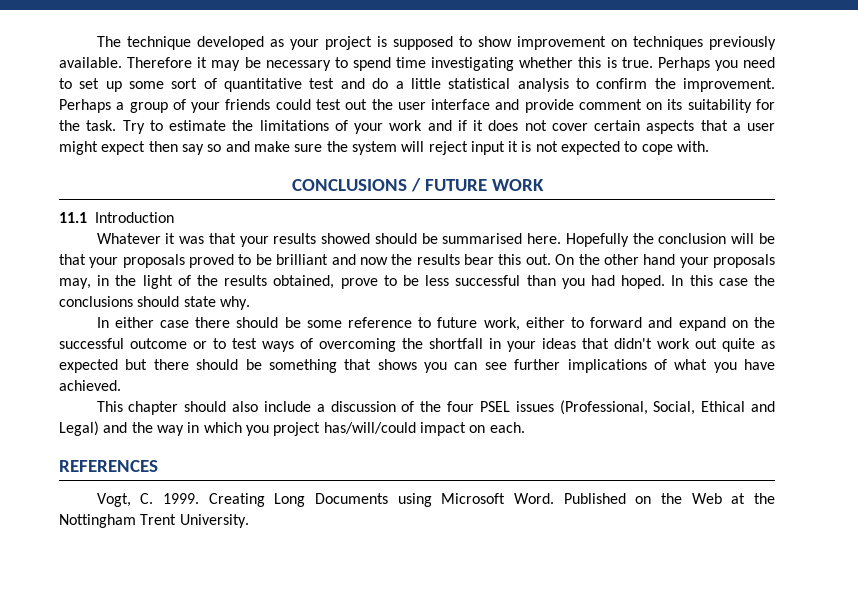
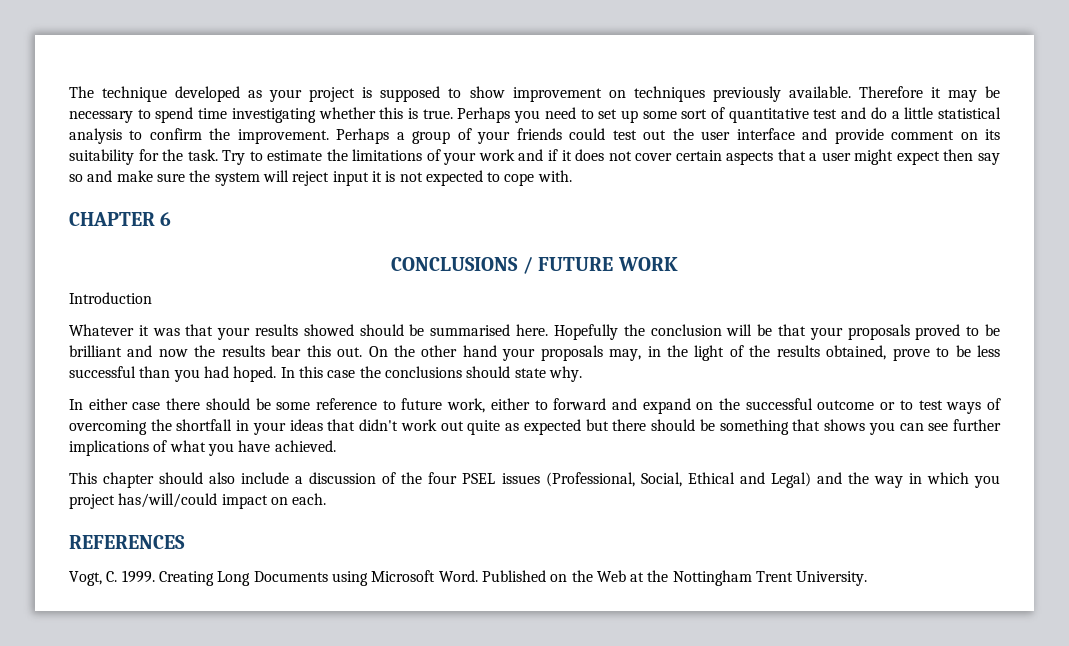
(710, 146) none -> [69,212,172,226] // CHAPTER 6
[59,212,87,223] 11.1 -> (678, 264) none

